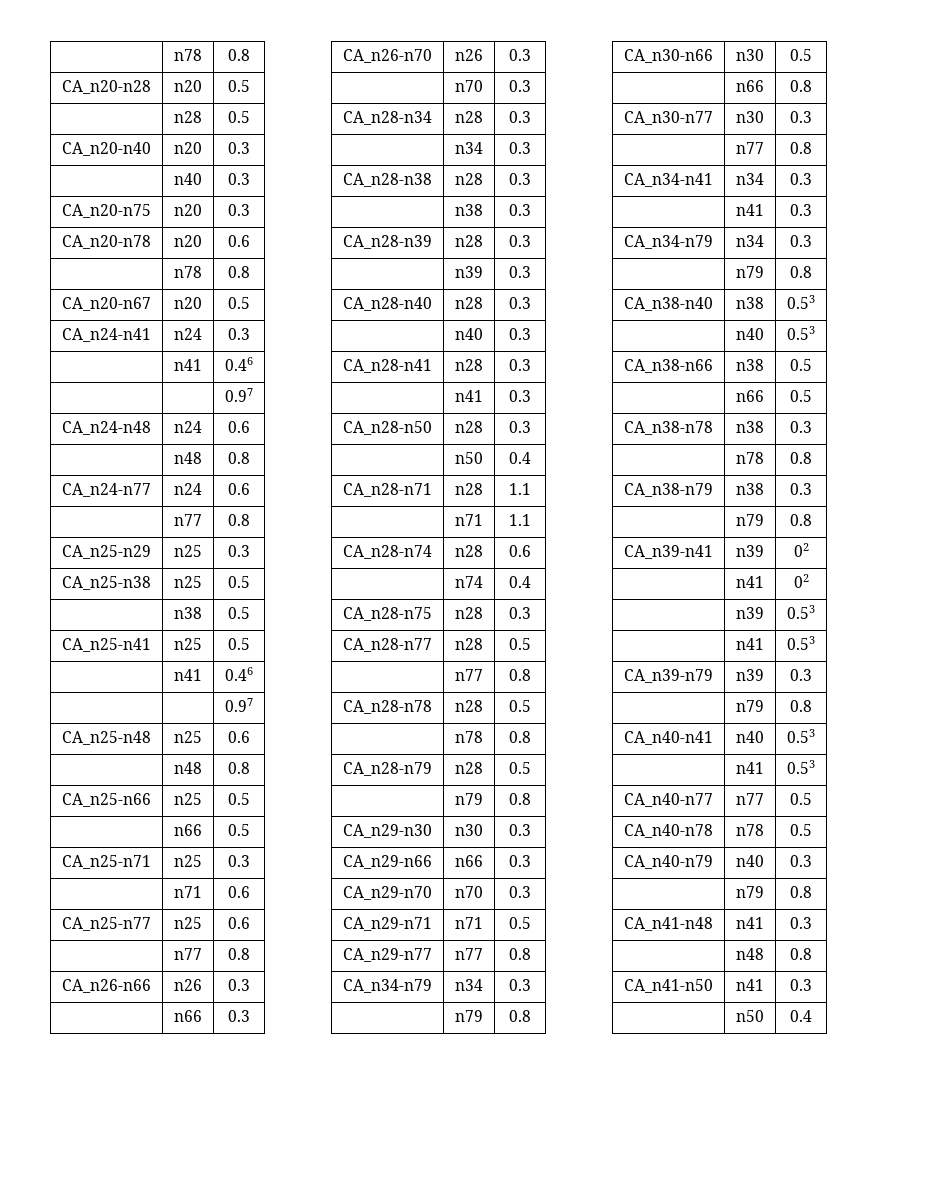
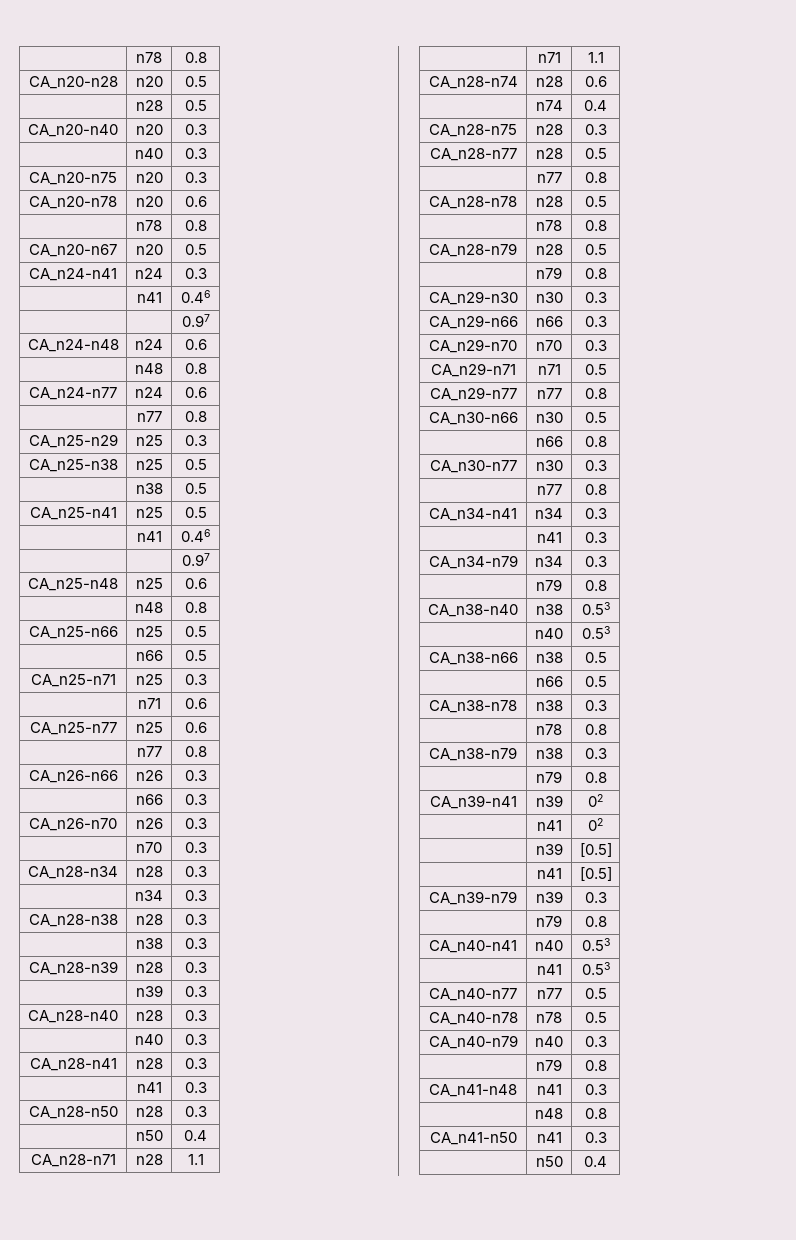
[343,979,432,993] [455,979,483,991] [509,979,531,991] [455,1010,483,1022] [509,1010,531,1022] // CA_n34-n79 | n34 | 0.3 // | n79 | 0.8 -> (607, 393) none
[787,605,815,619] [736,638,764,650] [787,636,815,650] 0.53 // | n41 | 0.53 -> [579,843,612,857] [536,868,562,879] [579,867,612,881] [0.5] // | n41 | [0.5]

